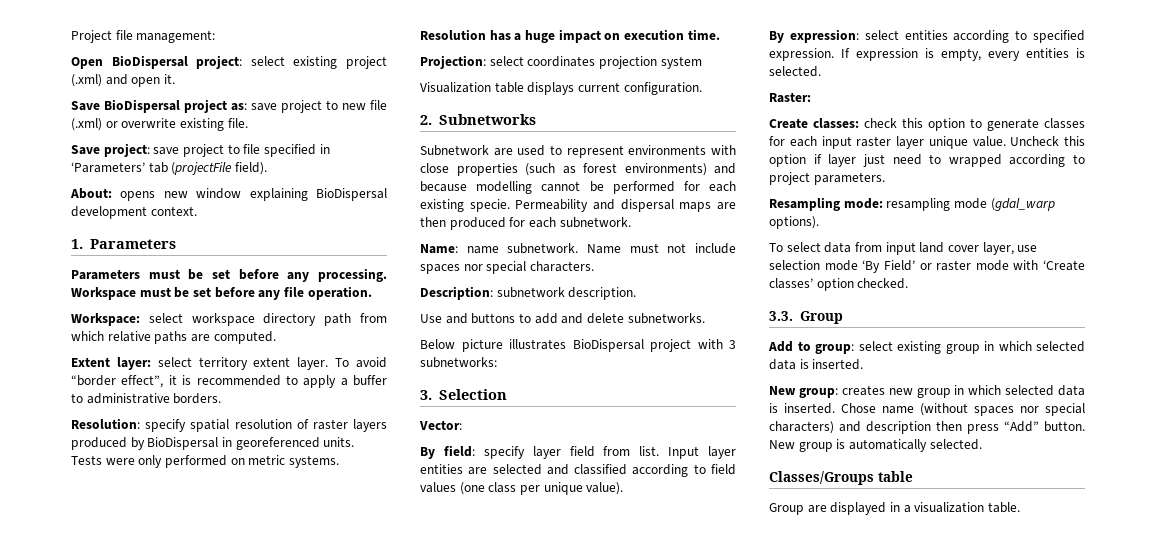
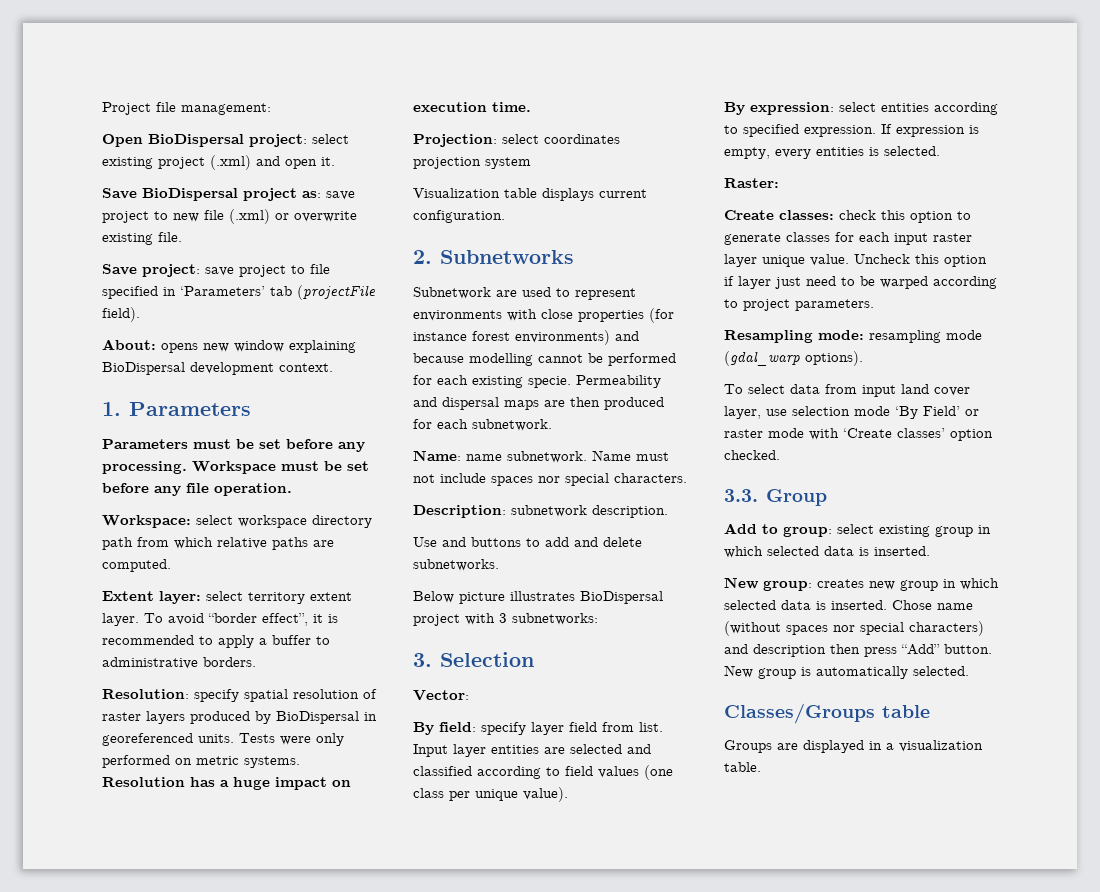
[525,163,576,176] (such as -> [649,308,674,323] [413,332,467,341] (for instance
[948,154,1002,167] wrapped -> [860,276,928,289] be warped
[769,503,804,515] Group -> [724,740,772,753] Groups

